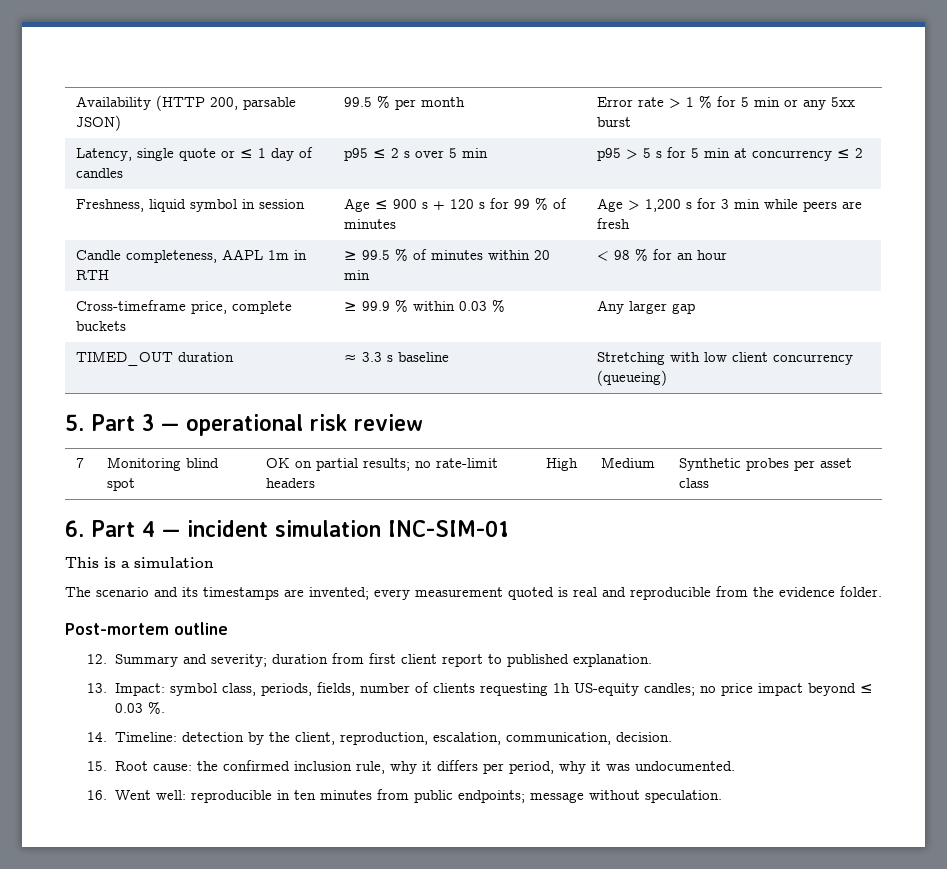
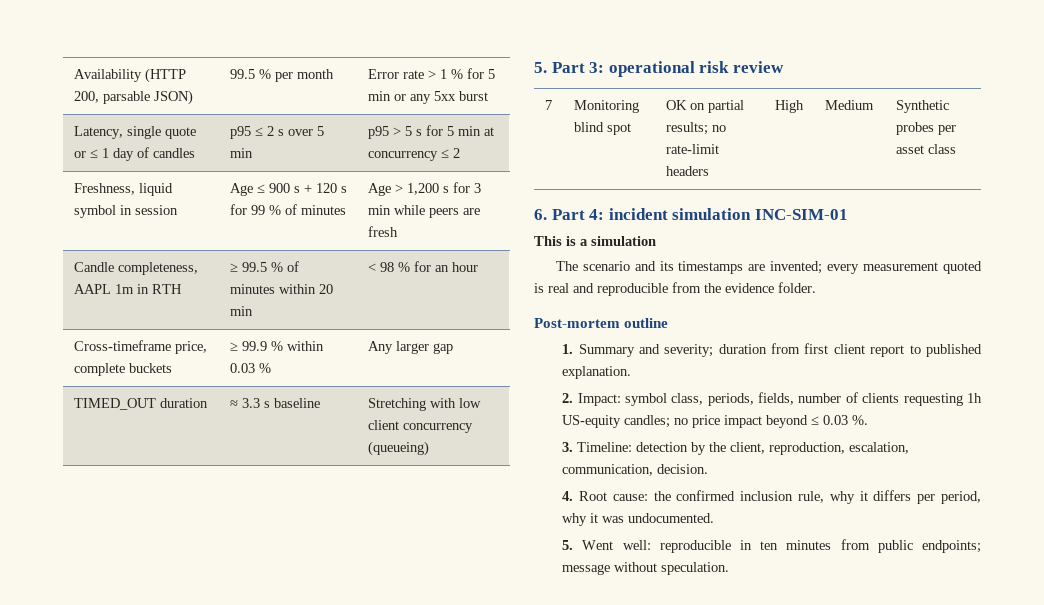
[142,414,179,431] 3 — -> [589,62,605,73] 3:
[142,521,180,537] 4 — -> [589,209,605,220] 4:
[87,654,108,664] 12. -> [562,344,574,354] 1.
[87,683,108,693] 13. -> [562,393,574,403] 2.
[87,732,108,742] 14. -> [562,442,574,452] 3.
[87,761,108,771] 15. -> [562,491,574,501] 4.
[87,790,108,800] 16. -> [562,540,574,550] 5.

